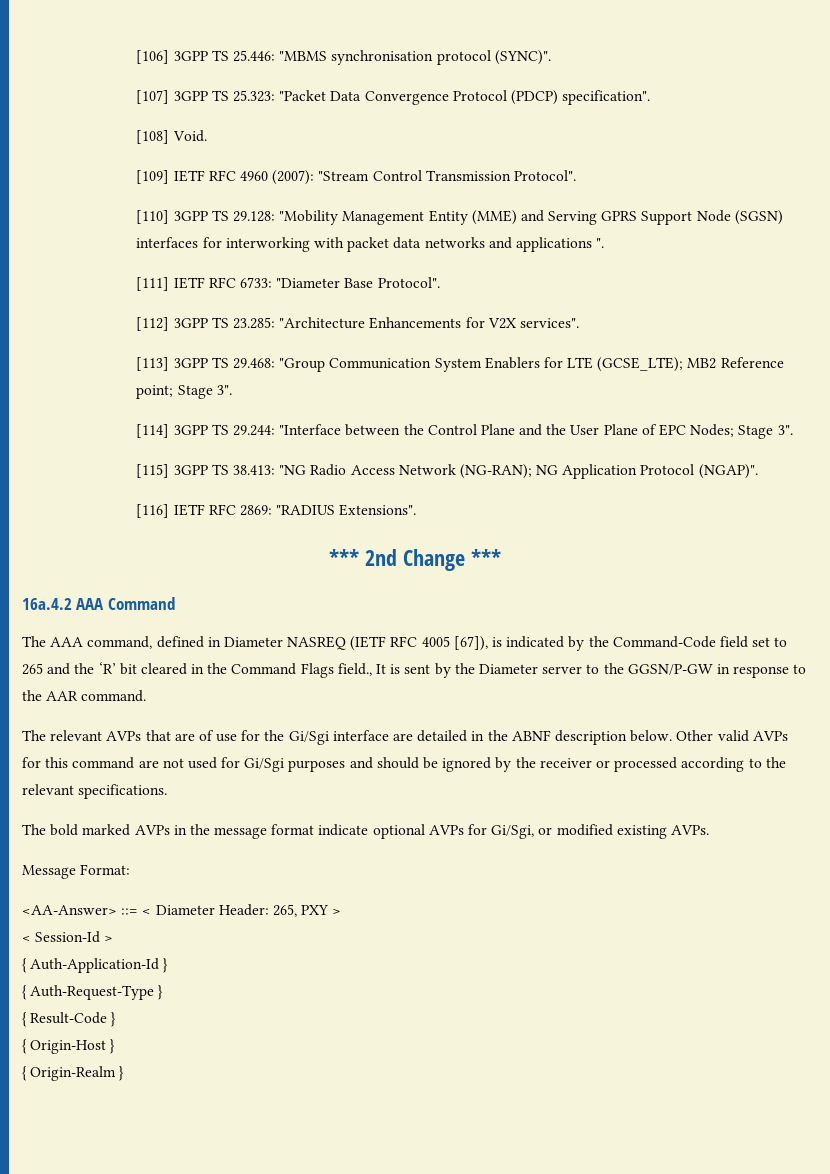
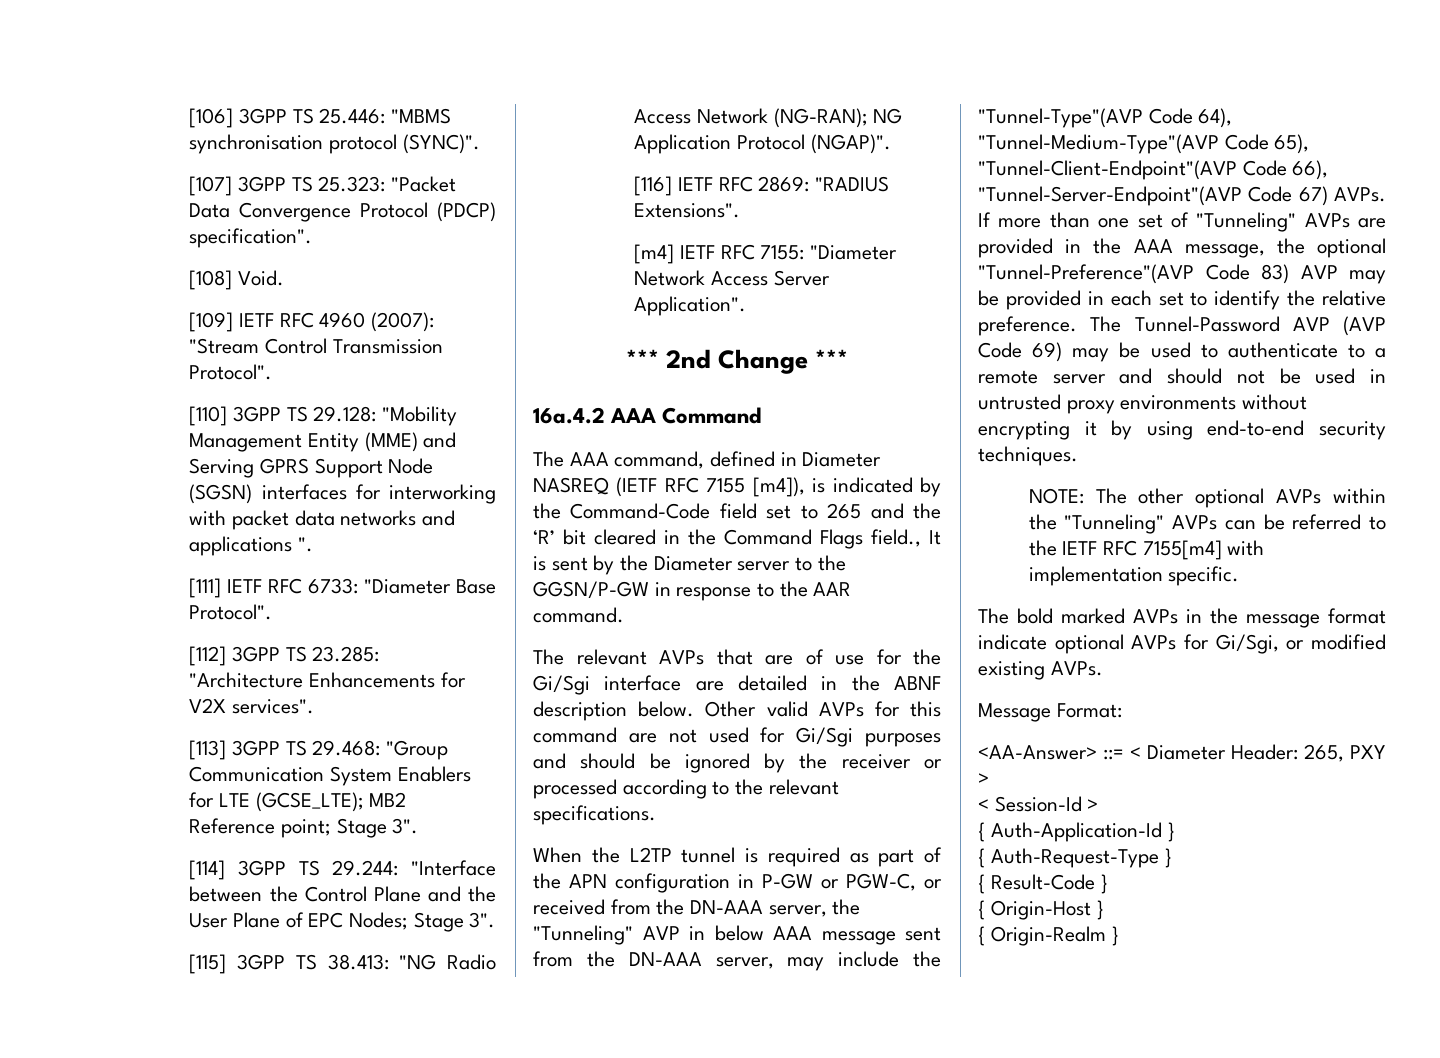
(417, 510) none -> [634,244,898,264] [634,270,830,286] [634,296,747,316] // [m4] IETF RFC 7155: "Diameter Network Access Server Application".
[421,636,488,651] 4005 [67]), -> [706,477,805,497] 7155 [m4]),
(168, 791) none -> [533,847,942,867] [533,873,942,893] [533,899,861,917] [533,925,941,945] [533,951,941,971] [978,108,1233,128] [978,134,1310,154] [978,160,1329,180] [978,186,1386,206] [978,212,1386,232] [978,238,1386,258] [978,264,1386,284] [978,290,1386,310] [978,316,1386,336] [978,342,1386,362] [978,368,1386,384] [978,394,1308,414] [978,420,1386,440] [978,446,1078,466] [1028,488,1386,508] [1028,514,1386,534] [1028,540,1265,560] [1028,566,1240,586] // When the L2TP tunnel is required as part of the APN configuration in P-GW or PGW-C, or received from the DN-AAA server, the "Tunneling" AVP in below AAA message sent from the DN-AAA server, may include the "Tunnel-Type"(AVP Code 64), "Tunnel-Medium-Type"(AVP Code 65), "Tunnel-Client-Endpoint"(AVP Code 66), "Tunnel-Server-Endpoint"(AVP Code 67) AVPs. If more than one set of "Tunneling" AVPs are provided in the AAA message, the optional "Tunnel-Preference"(AVP Code 83) AVP may be provided in each set to identify the relative preference. The Tunnel-Password AVP (AVP Code 69) may be used to authenticate to a remote server and should not be used in untrusted proxy environments without encrypting it by using end-to-end security techniques. // NOTE: The other optional AVPs within the "Tunneling" AVPs can be referred to the IETF RFC 7155[m4] with implementation specific.

